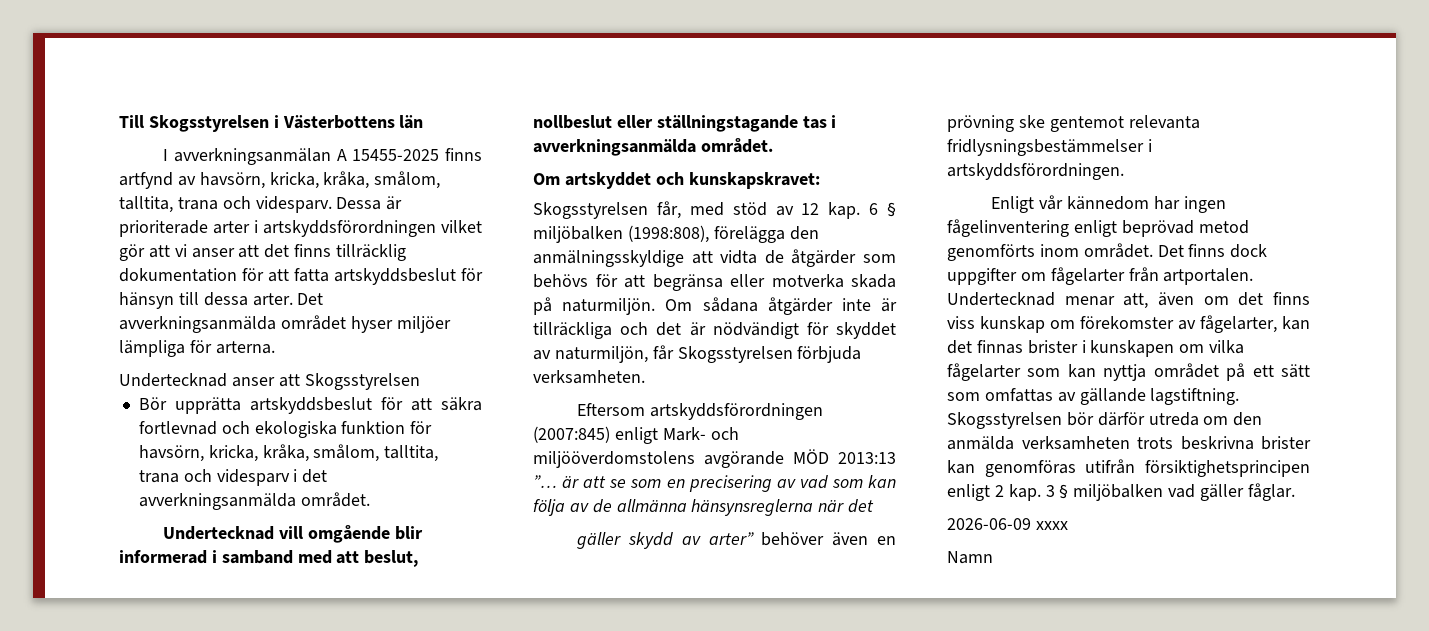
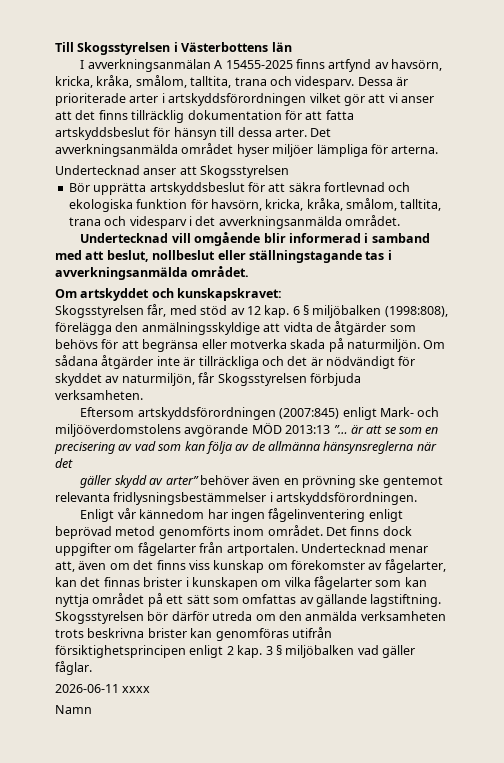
[947,518,1031,530] 2026-06-09 -> [55,684,119,693] 2026-06-11

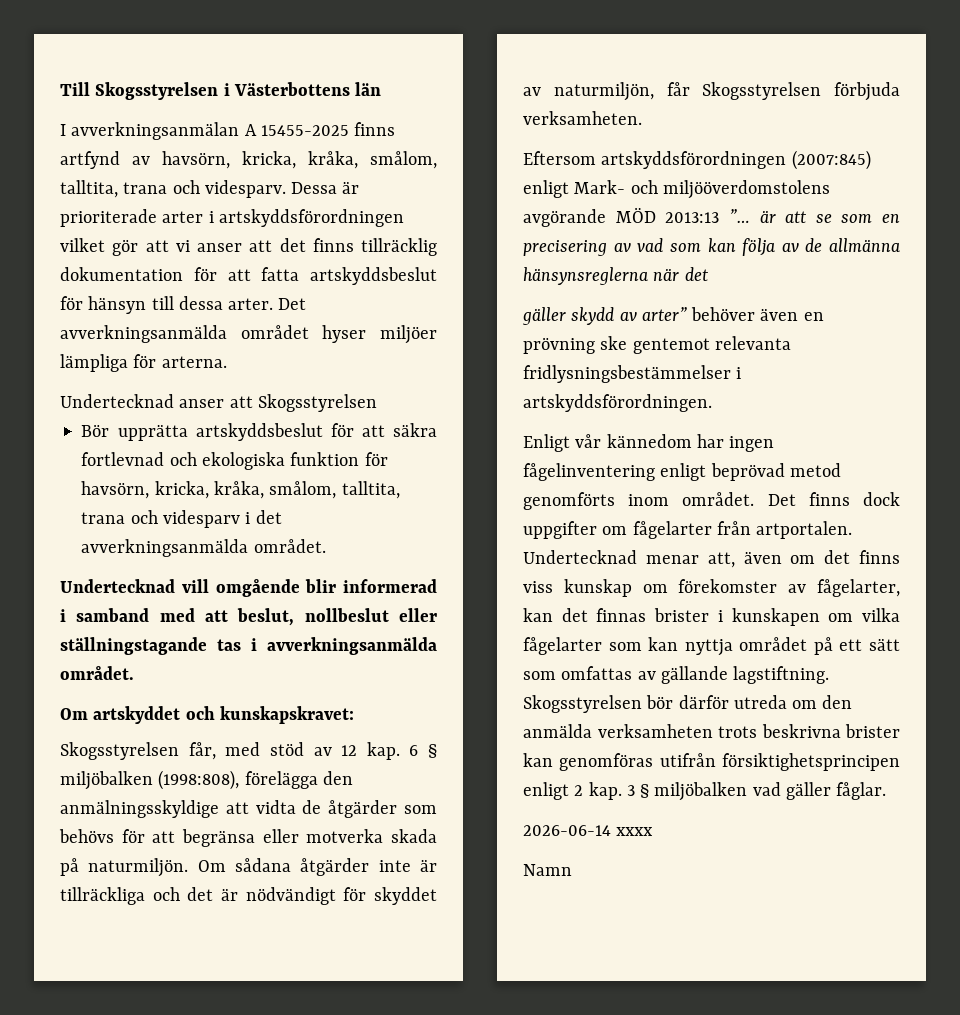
[55,684,119,693] 2026-06-11 -> [523,825,611,836] 2026-06-14

